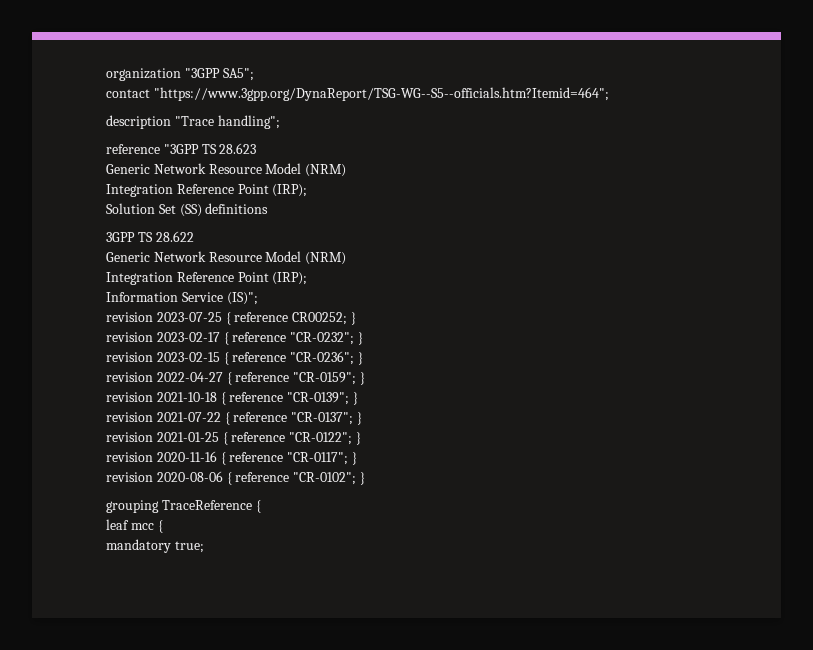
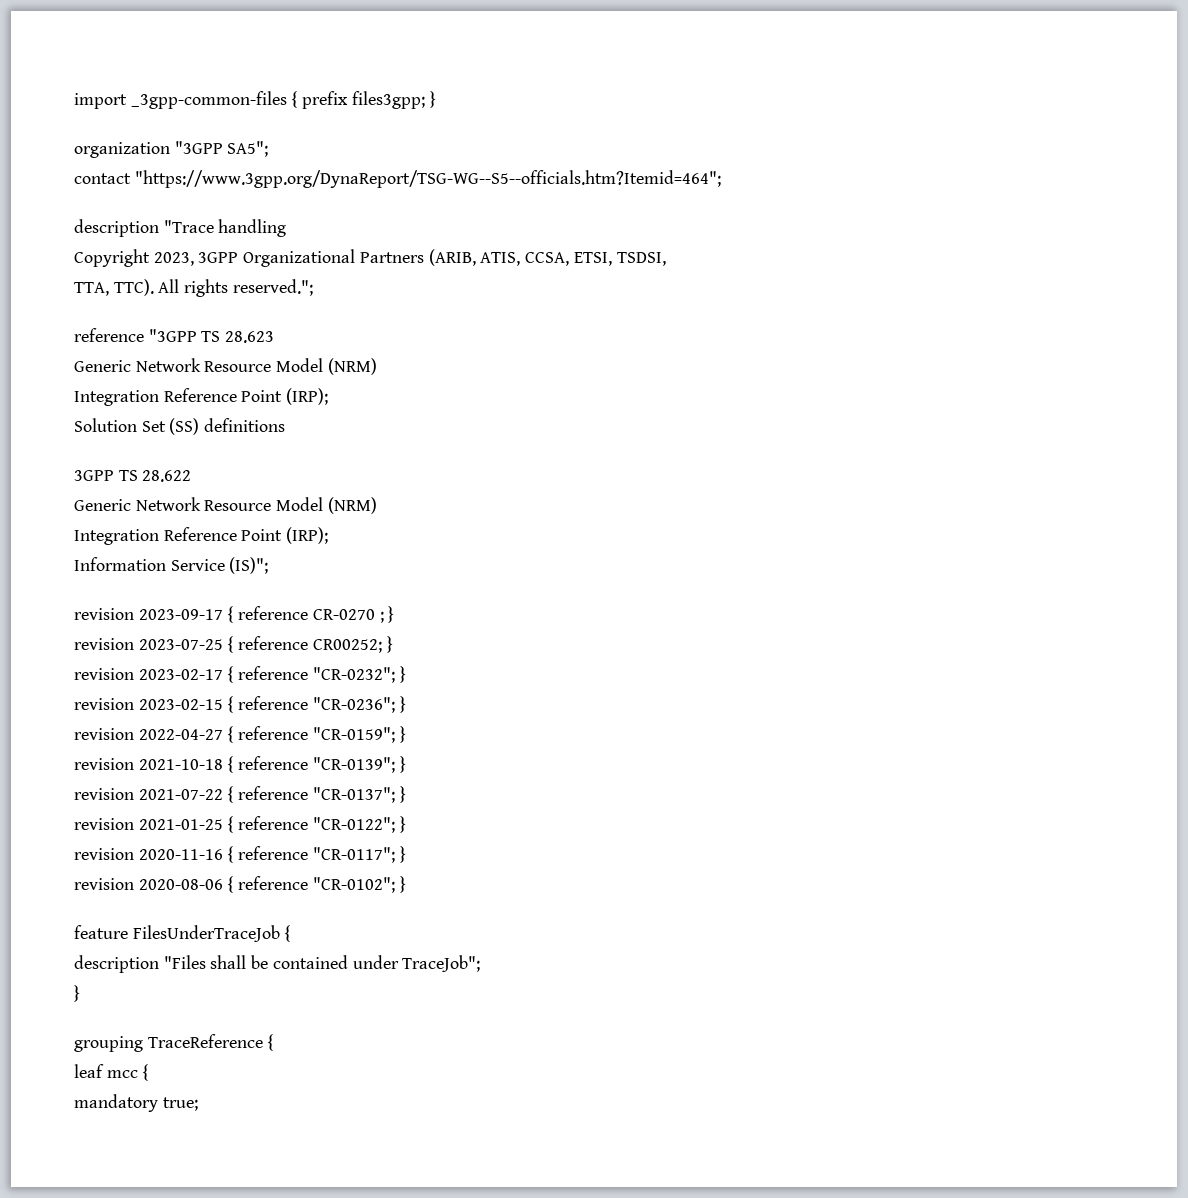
(106, 74) none -> [74,91,436,109] import _3gpp-common-files { prefix files3gpp; } //
[217,115,280,129] handling"; -> [218,219,287,237] [74,249,666,267] [74,279,313,297] handling // Copyright 2023, 3GPP Organizational Partners (ARIB, ATIS, CCSA, ETSI, TSDSI, // TTA, TTC). All rights reserved.";
(258, 298) none -> [74,606,395,623] // revision 2023-09-17 { reference CR-0270 ; }
(365, 478) none -> [74,925,291,942] [74,955,481,973] [74,985,80,1002] // feature FilesUnderTraceJob { // description "Files shall be contained under TraceJob"; // }

